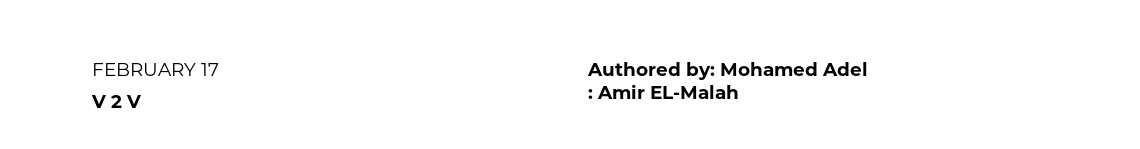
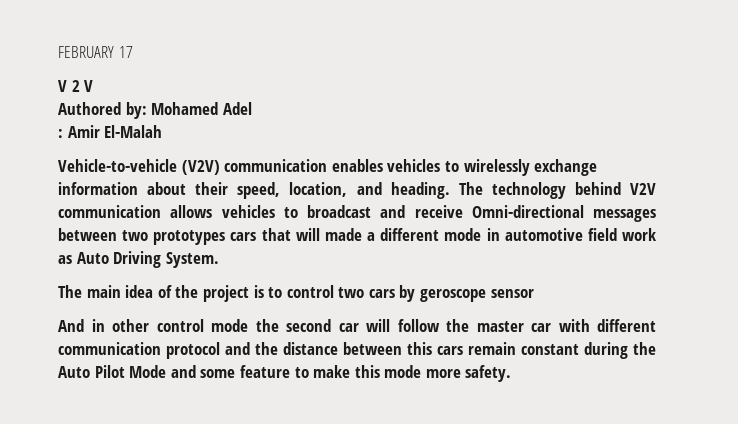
[650,85,739,99] EL-Malah -> [104,125,163,138] [58,159,598,176] [58,182,657,199] [58,205,656,222] [58,228,656,245] [58,251,219,268] [58,285,534,302] [58,319,656,332] [58,342,656,359] [58,365,512,382] El-Malah // Vehicle-to-vehicle (V2V) communication enables vehicles to wirelessly exchange information about their speed, location, and heading. The technology behind V2V communication allows vehicles to broadcast and receive Omni-directional messages between two prototypes cars that will made a different mode in automotive field work as Auto Driving System. // The main idea of the project is to control two cars by geroscope sensor // And in other control mode the second car will follow the master car with different communication protocol and the distance between this cars remain constant during the Auto Pilot Mode and some feature to make this mode more safety.

